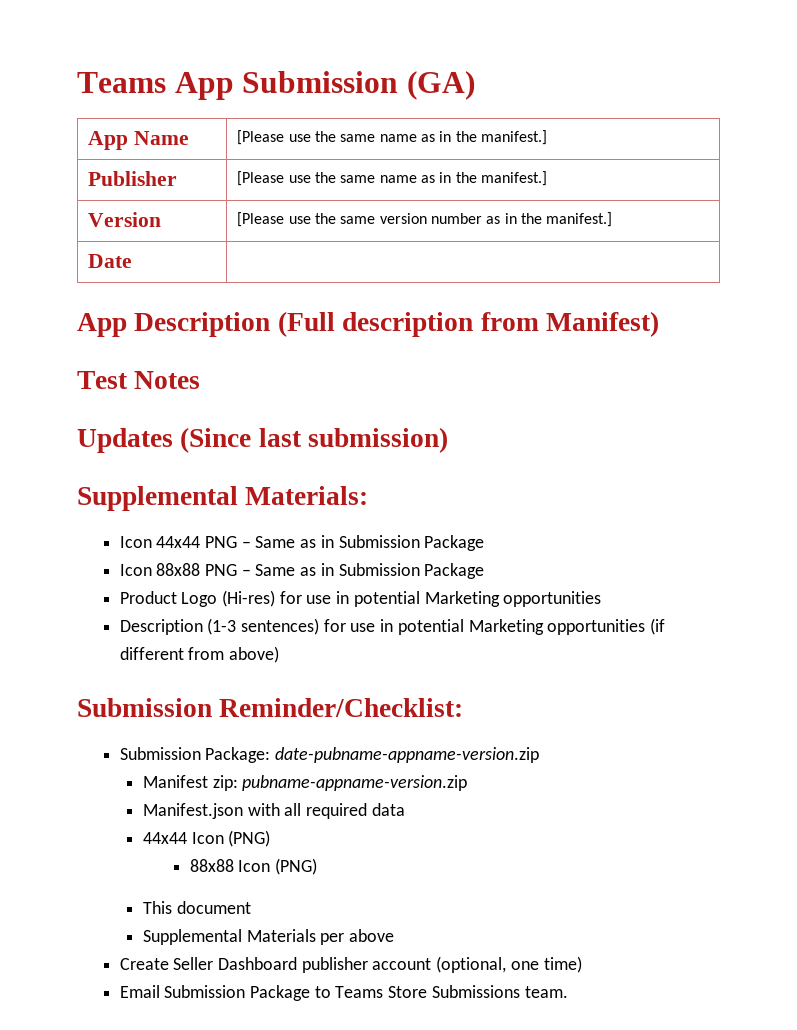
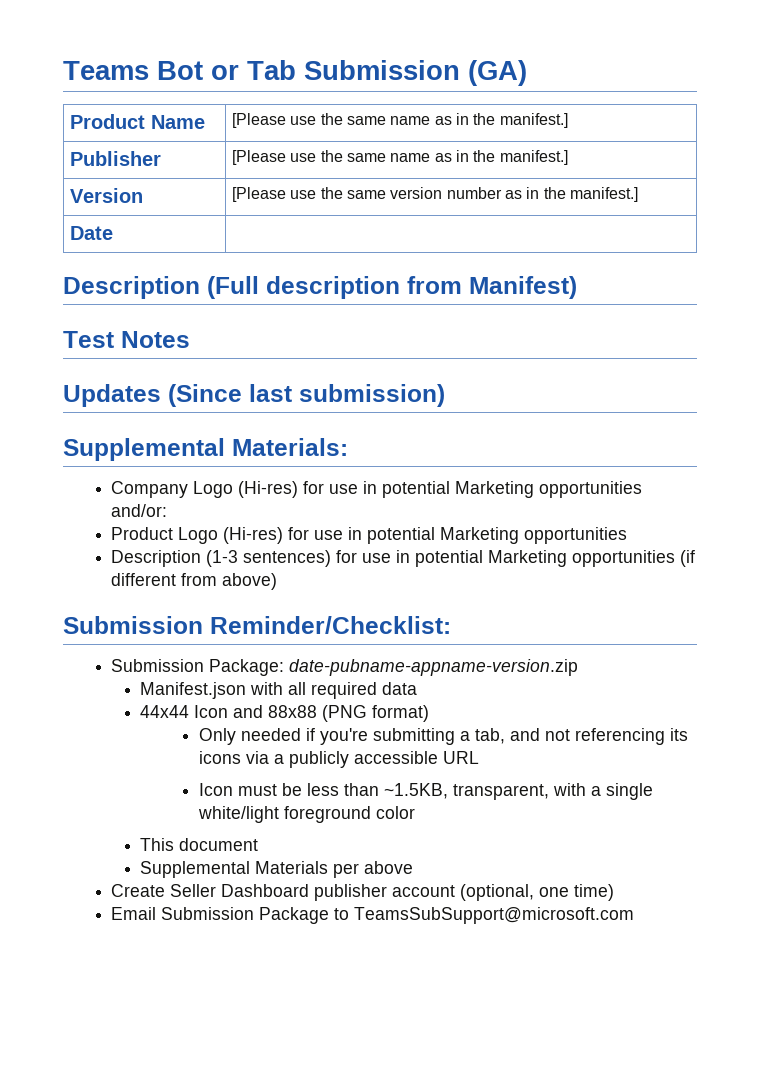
[77,72,234,100] Teams App -> [63,60,296,80] Teams Bot or Tab
[88,131,129,150] App -> [70,114,146,129] Product
[77,313,127,337] App -> (114, 233) none
[119,535,485,551] [119,563,485,579] Icon 44x44 PNG – Same as in Submission Package // Icon 88x88 PNG – Same as in Submission Package -> [111,481,643,498] [111,504,168,517] Company Logo (Hi-res) for use in potential Marketing opportunities and/or:
[142,775,468,791] // Manifest zip: pubname-appname-version.zip -> (579, 667) none
[228,830,271,847] [189,858,318,875] (PNG) // 88x88 Icon (PNG) -> [233,705,430,722] [198,728,688,745] [198,751,479,768] [198,783,653,800] [197,806,415,823] and 88x88 (PNG format) // Only needed if you're submitting a tab, and not referencing its icons via a publicly accessible URL // Icon must be less than ~1.5KB, transparent, with a single white/light foreground color
[335,985,568,998] Teams Store Submissions team. -> [354,907,635,924] TeamsSubSupport@microsoft.com

